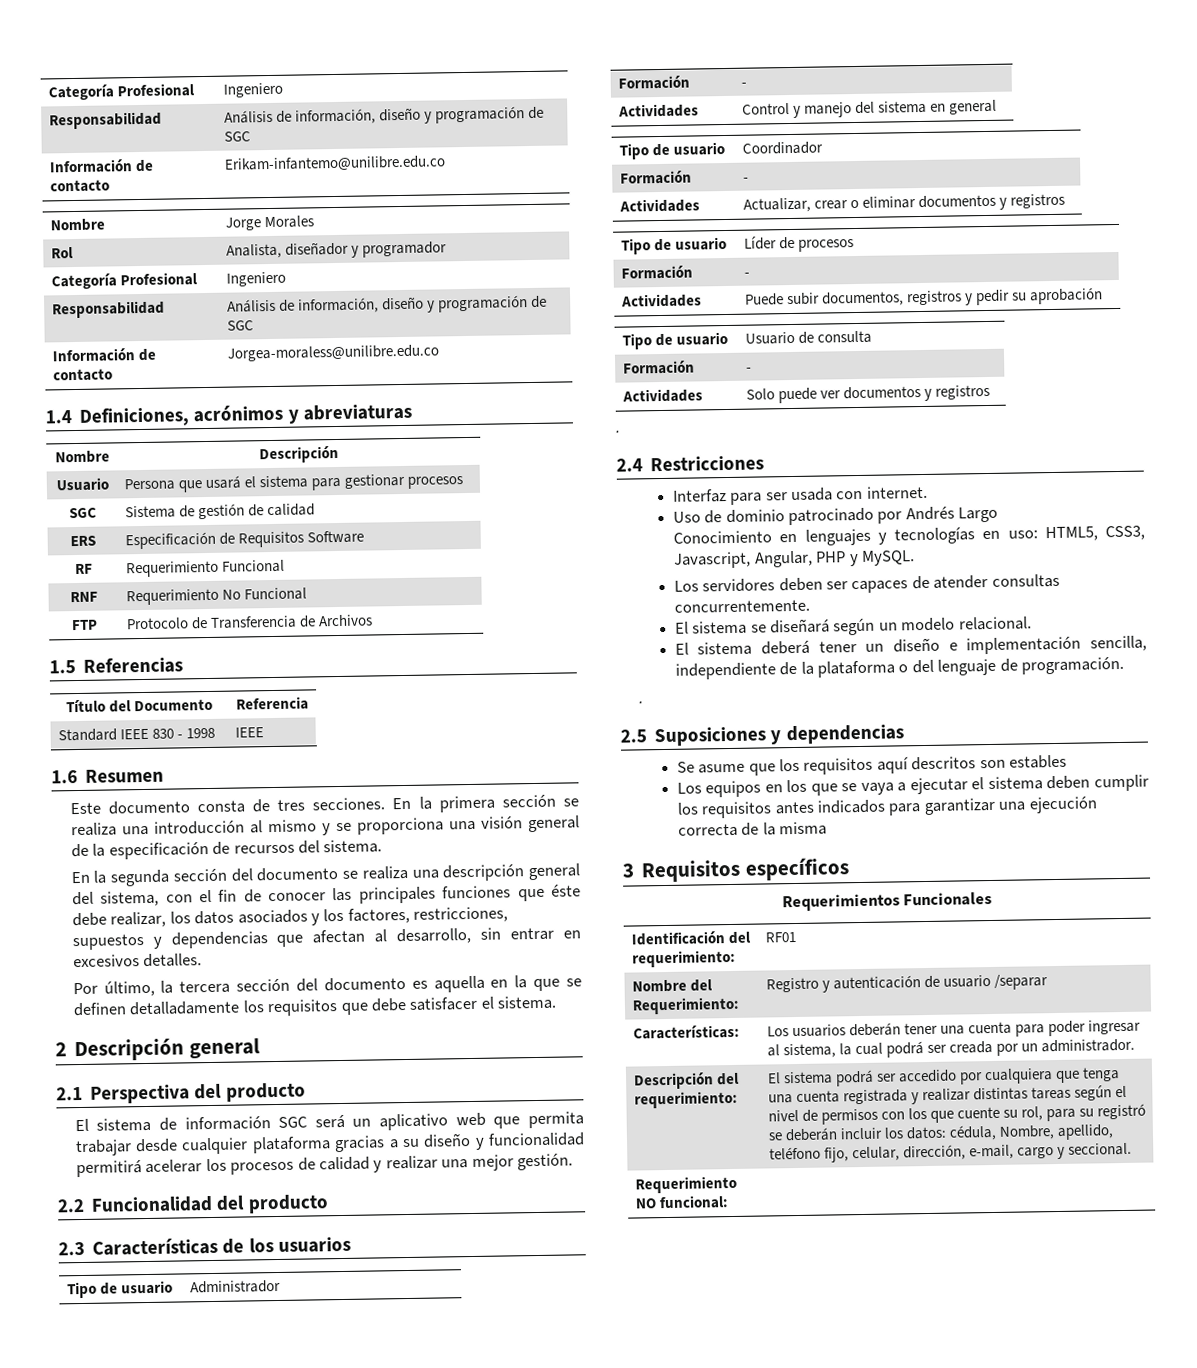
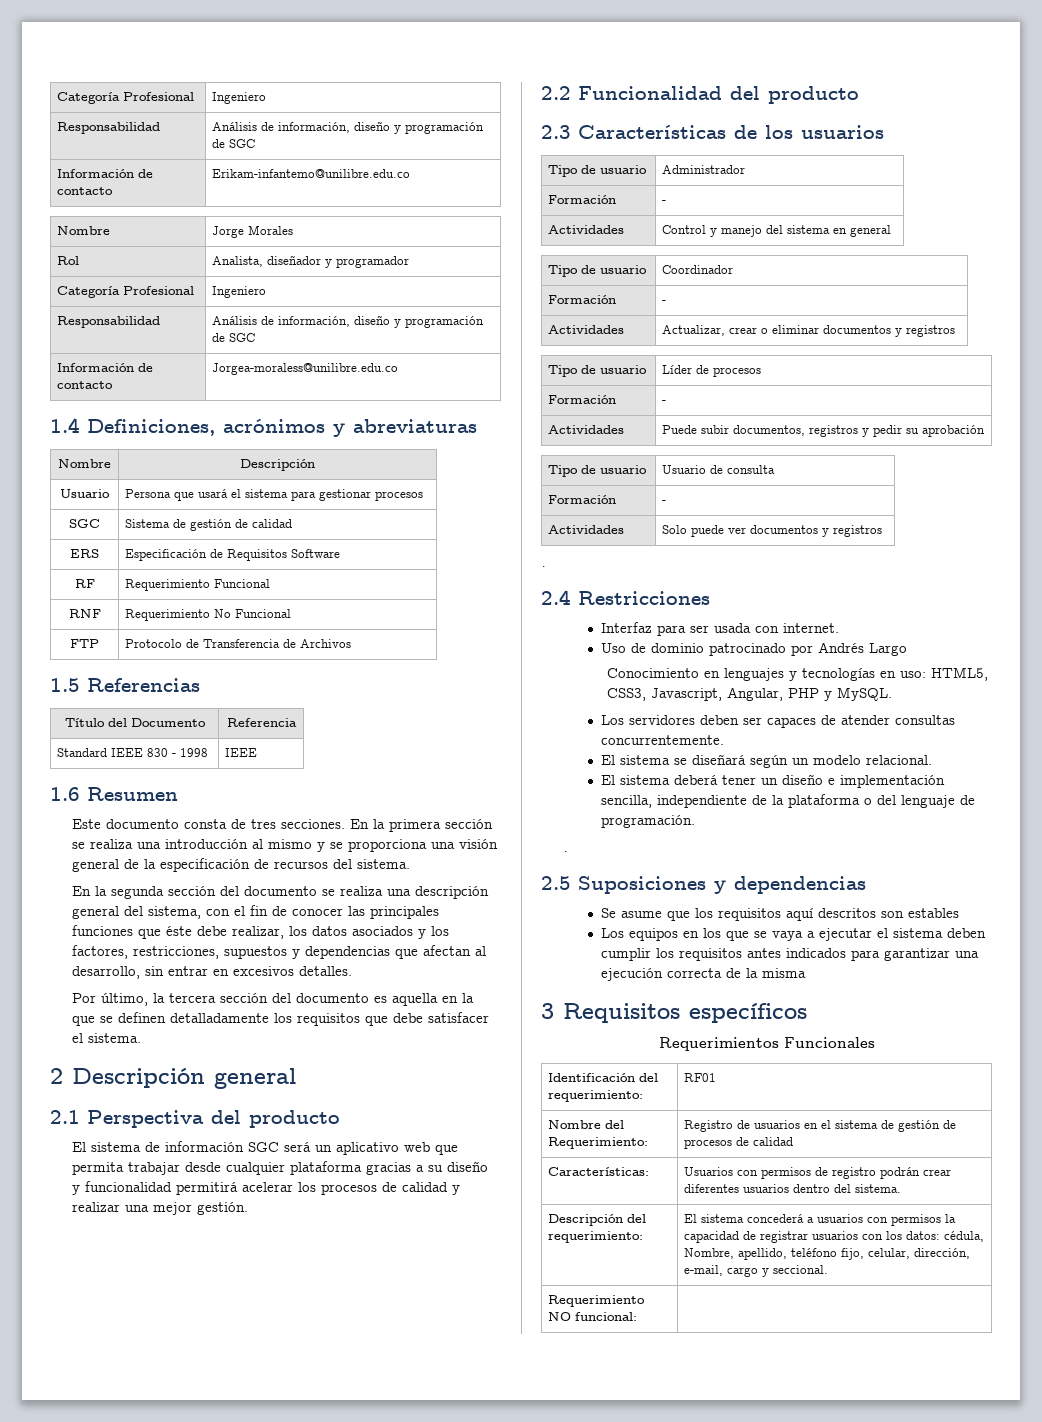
[821,974,1048,993] [632,1024,740,1040] [766,1019,1142,1038] [766,1038,1136,1059] y autenticación de usuario /separar // Características: | Los usuarios deberán tener una cuenta para poder ingresar al sistema, la cual podrá ser creada por un administrador. -> [737,1120,957,1132] [684,1137,794,1149] [548,1167,650,1176] [684,1167,952,1179] [684,1184,902,1193] de usuarios en el sistema de gestión de procesos de calidad // Características: | Usuarios con permisos de registro podrán crear diferentes usuarios dentro del sistema.
[834,1067,1121,1087] [767,1085,1128,1105] [767,1103,1147,1125] [767,1127,883,1142] podrá ser accedido por cualquiera que tenga una cuenta registrada y realizar distintas tareas según el nivel de permisos con los que cuente su rol, para su registró se deberán incluir -> [747,1214,957,1226] [684,1231,884,1243] concederá a usuarios con permisos la capacidad de registrar usuarios con

